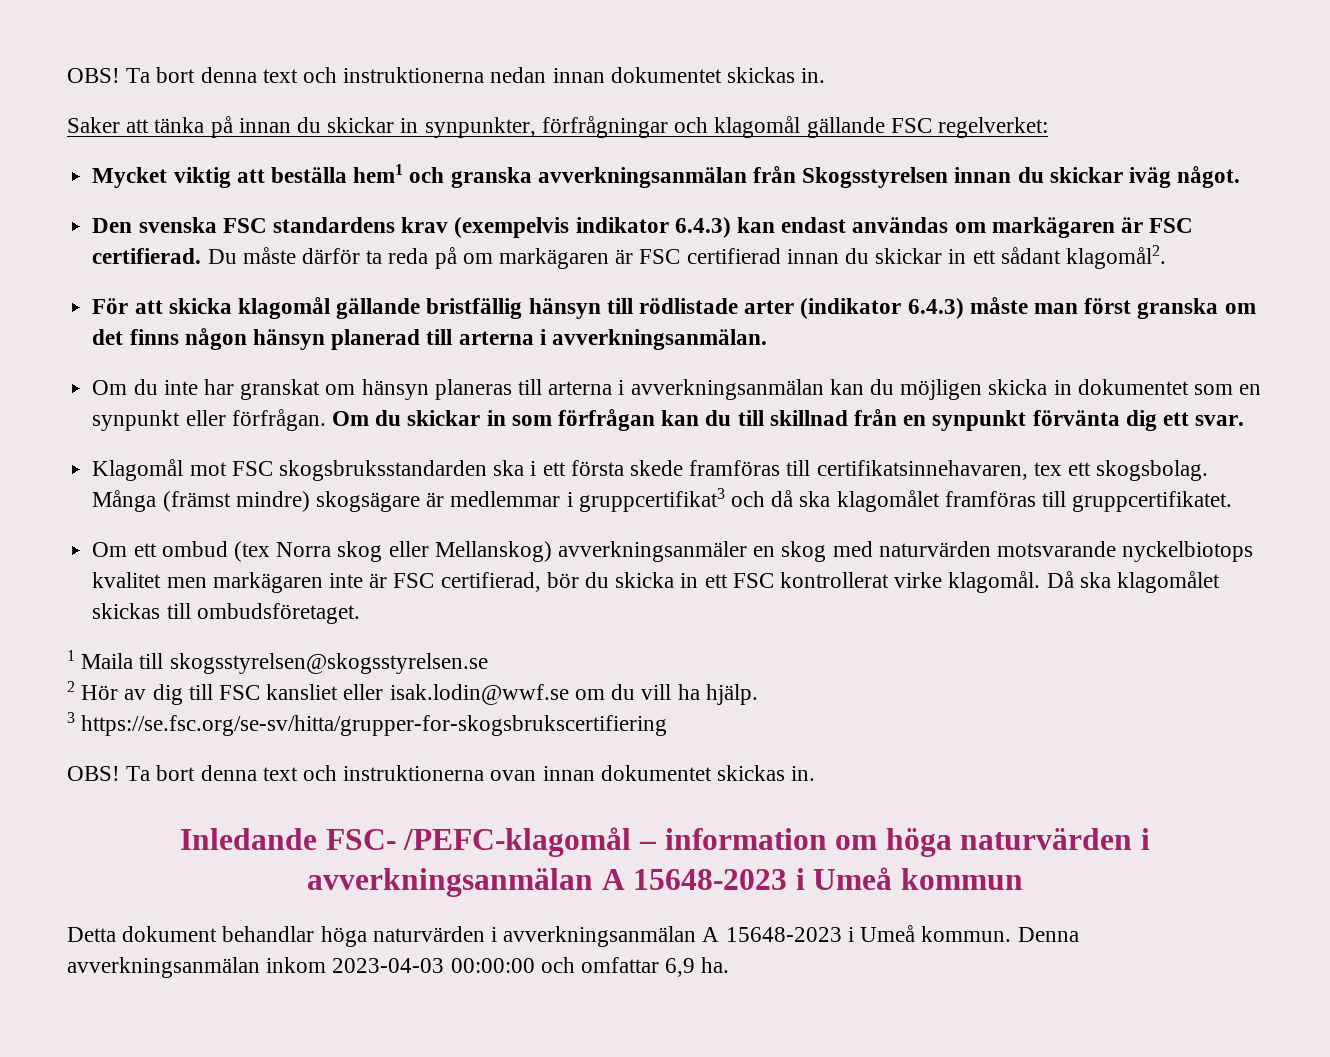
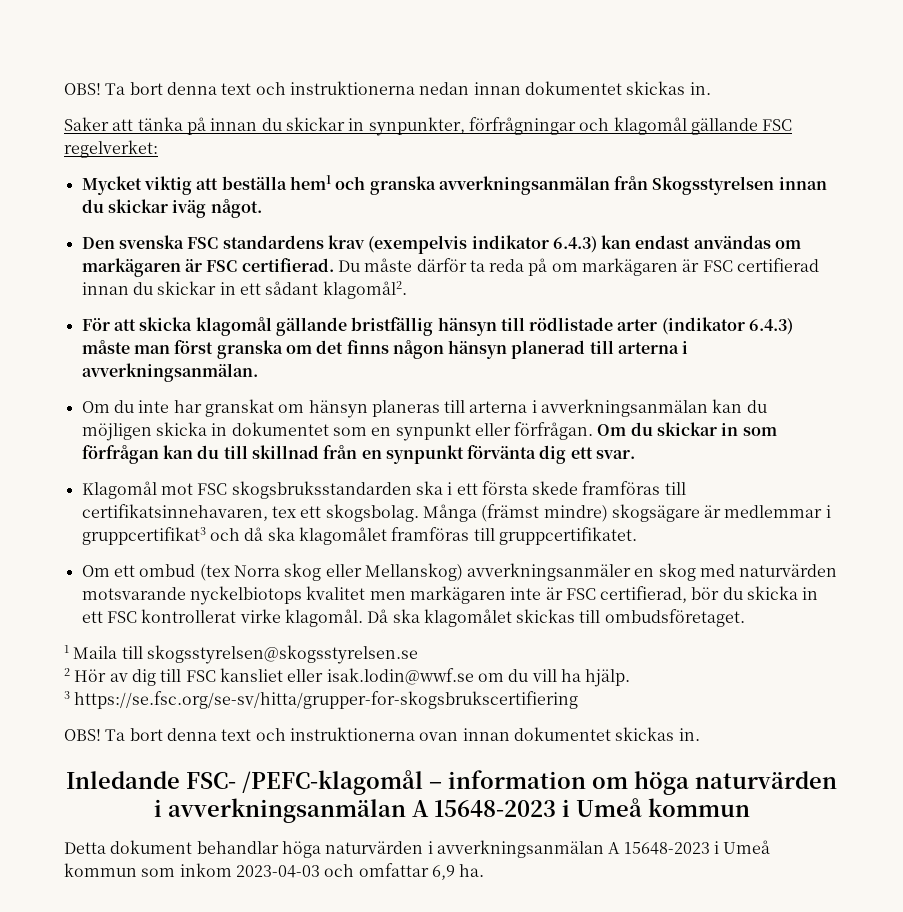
[921,926,1079,942] [67,957,260,978] kommun. Denna avverkningsanmälan -> [64,863,176,877] kommun som
[450,958,535,973] 00:00:00 -> (320, 871) none

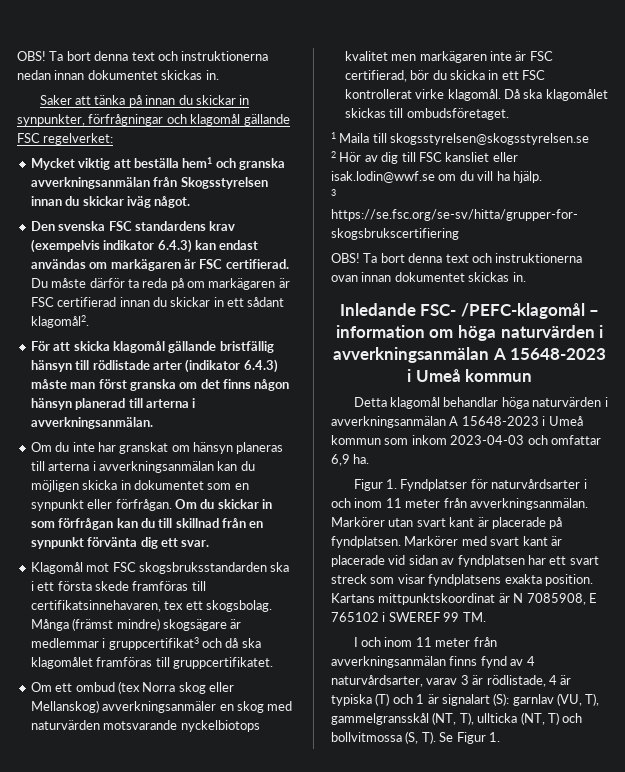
[110,840,193,854] dokument -> [390,397,441,409] klagomål
(485, 870) none -> [353,479,587,491] [331,498,588,510] [331,517,563,529] [331,536,562,548] [331,555,599,567] [331,574,593,586] [331,593,597,605] [331,612,486,622] [353,637,497,647] [331,656,535,668] [331,675,572,687] [331,693,600,706] [331,712,583,725] [331,731,500,744] // Figur 1. Fyndplatser för naturvårdsarter i och inom 11 meter från avverkningsanmälan. Markörer utan svart kant är placerade på fyndplatsen. Markörer med svart kant är placerade vid sidan av fyndplatsen har ett svart streck som visar fyndplatsens exakta position. Kartans mittpunktskoordinat är N 7085908, E 765102 i SWEREF 99 TM. // I och inom 11 meter från avverkningsanmälan finns fynd av 4 naturvårdsarter, varav 3 är rödlistade, 4 är typiska (T) och 1 är signalart (S): garnlav (VU, T), gammelgransskål (NT, T), ullticka (NT, T) och bollvitmossa (S, T). Se Figur 1.

